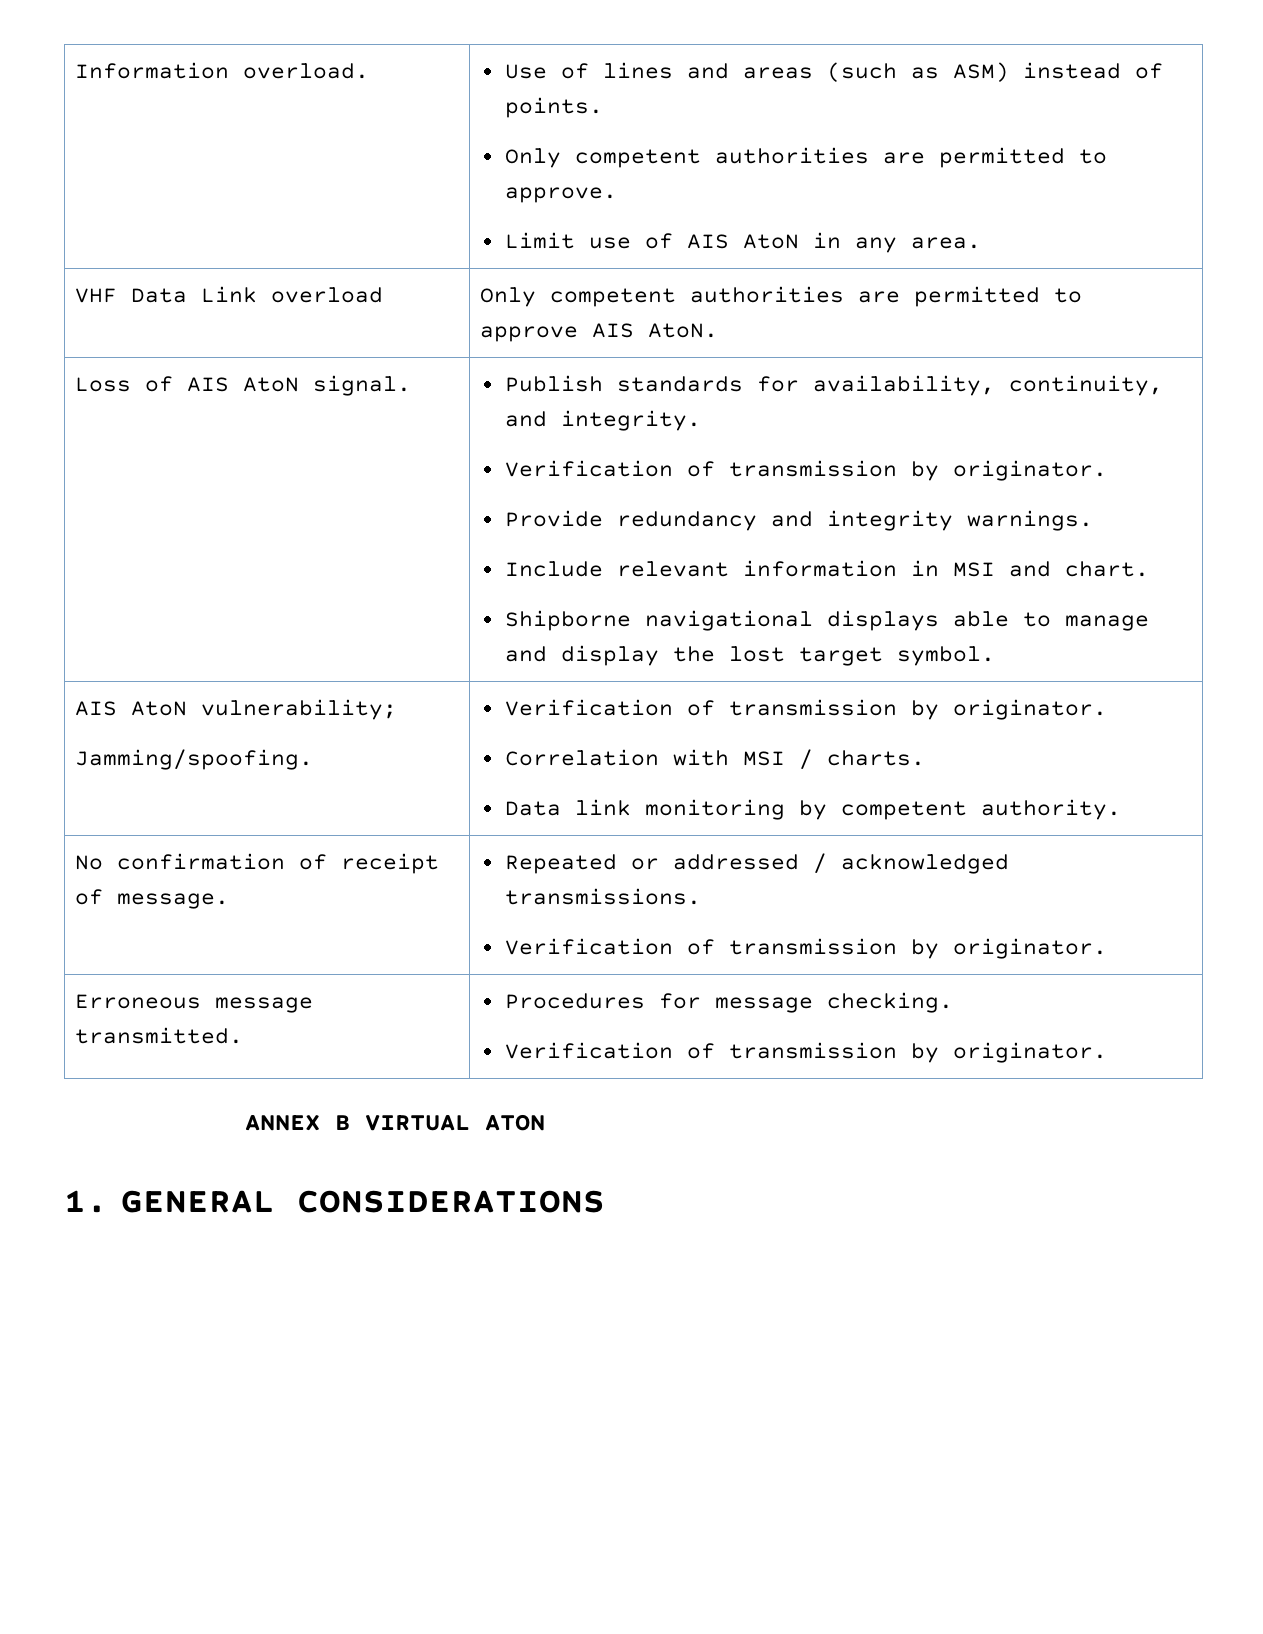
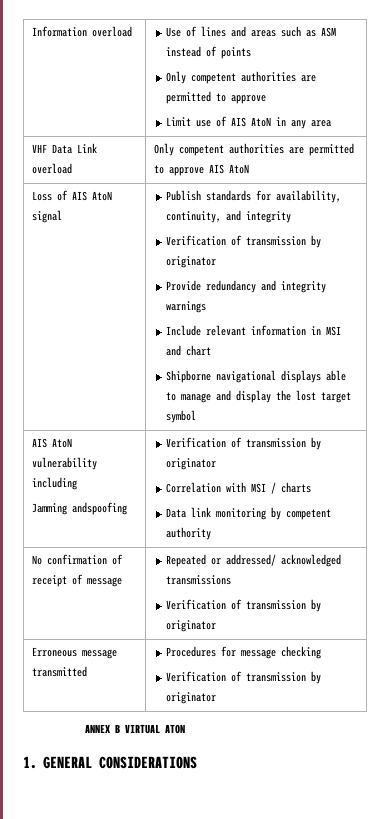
[242,63,369,79] overload. -> [91,26,132,37] overload
[826,62,1009,82] (such as ASM) -> [281,26,337,37] such as ASM
[504,97,603,118] [504,147,1107,168] [504,187,617,203] points. // Only competent authorities are permitted to approve. -> [221,47,252,59] [166,71,317,84] [166,91,267,104] points // Only competent authorities are permitted to approve
[910,237,981,249] area. -> [311,120,332,127] area
[647,323,718,338] AtoN. -> [228,164,249,174] AtoN
[312,375,411,396] signal. -> [31,210,62,223] signal
[560,410,701,431] [504,460,1107,481] integrity. // Verification of transmission by originator. -> [246,211,292,223] [166,235,322,248] [166,256,217,268] integrity // Verification of transmission by originator
[966,510,1093,531] warnings. -> [166,301,207,313] warnings
[1064,561,1149,577] chart. -> [186,345,212,356] chart
[896,646,995,666] [74,699,397,720] [74,749,313,770] [504,699,1107,720] symbol. // AIS AtoN vulnerability; // Jamming/spoofing. | Verification of transmission by originator. -> [166,410,197,423] [31,438,72,448] [31,457,97,470] [31,477,77,490] [31,502,127,515] [166,437,322,450] [166,458,217,470] symbol // AIS AtoN vulnerability including // Jamming andspoofing | Verification of transmission by originator
[826,750,925,766] charts. -> [281,482,312,493] charts
[980,799,1121,820] authority. -> [166,527,212,540] authority
[116,893,229,909] message. -> [86,577,122,587] message
[672,853,1009,874] [504,888,701,905] [504,938,1107,959] addressed / acknowledged transmissions. // Verification of transmission by originator. -> [226,554,342,567] [166,575,232,585] [166,599,322,612] [166,620,217,632] addressed/ acknowledged transmissions // Verification of transmission by originator
[74,1027,243,1044] transmitted. -> [31,666,87,677] transmitted
[826,992,953,1013] [504,1042,1107,1063] checking. // Verification of transmission by originator. -> [281,646,322,659] [166,671,322,684] [166,692,217,704] checking // Verification of transmission by originator

